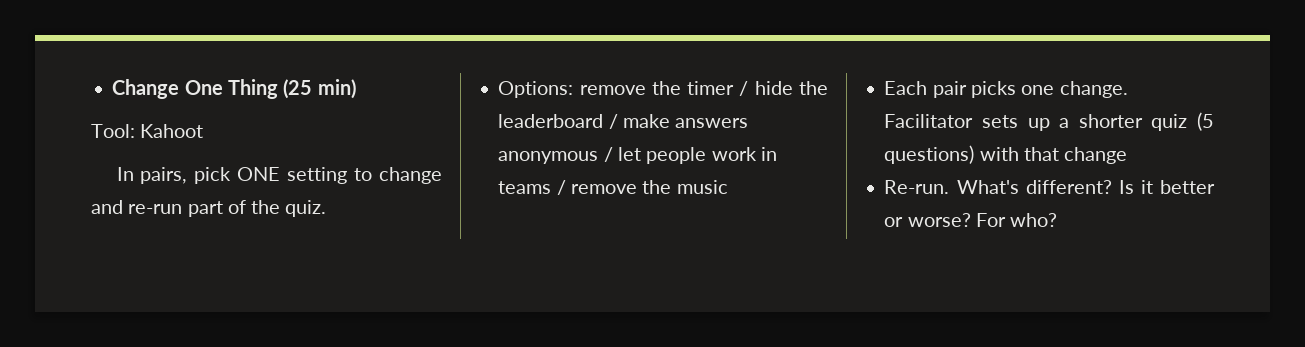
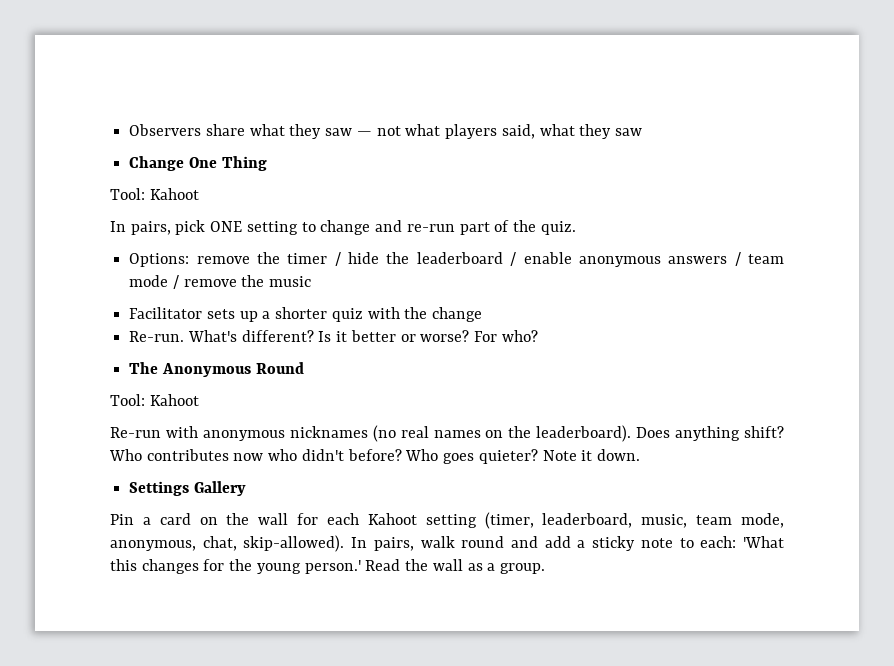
(112, 89) none -> [129,124,642,139] Observers share what they saw — not what players said, what they saw //
[283,79,356,99] (25 min) -> (267, 163) none
[622,114,749,128] [498,147,777,164] [498,181,552,194] make answers anonymous / let people work in teams -> [523,252,785,267] [129,275,169,287] enable anonymous answers / team mode
[884,81,1128,98] Each pair picks one change. -> (312, 281) none
[1197,112,1214,131] [884,145,1059,164] (5 questions) with that -> [367,307,428,319] with the
(1058, 220) none -> [129,362,304,377] [110,394,199,406] [110,425,784,442] [109,449,640,464] [129,481,246,496] [110,512,784,529] [110,535,784,552] [110,559,545,574] // The Anonymous Round // Tool: Kahoot // Re-run with anonymous nicknames (no real names on the leaderboard). Does anything shift? Who contributes now who didn't before? Who goes quieter? Note it down. // Settings Gallery // Pin a card on the wall for each Kahoot setting (timer, leaderboard, music, team mode, anonymous, chat, skip-allowed). In pairs, walk round and add a sticky note to each: 'What this changes for the young person.' Read the wall as a group.

